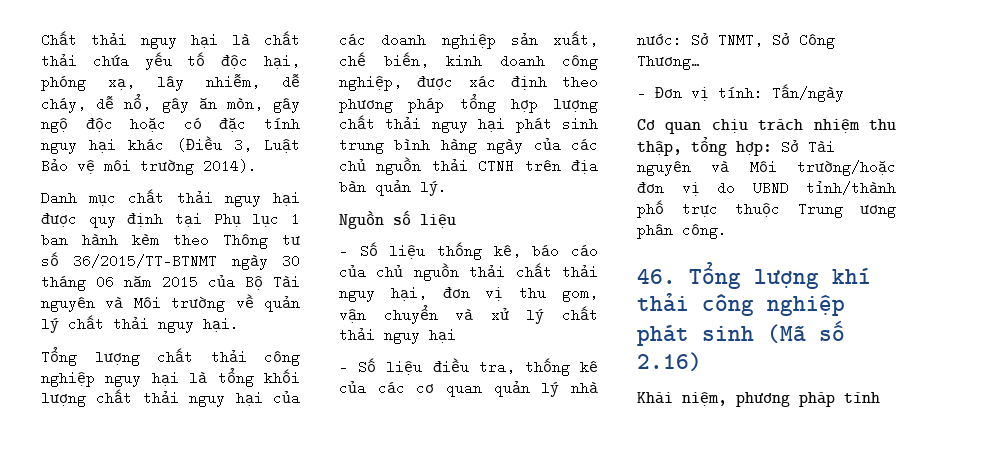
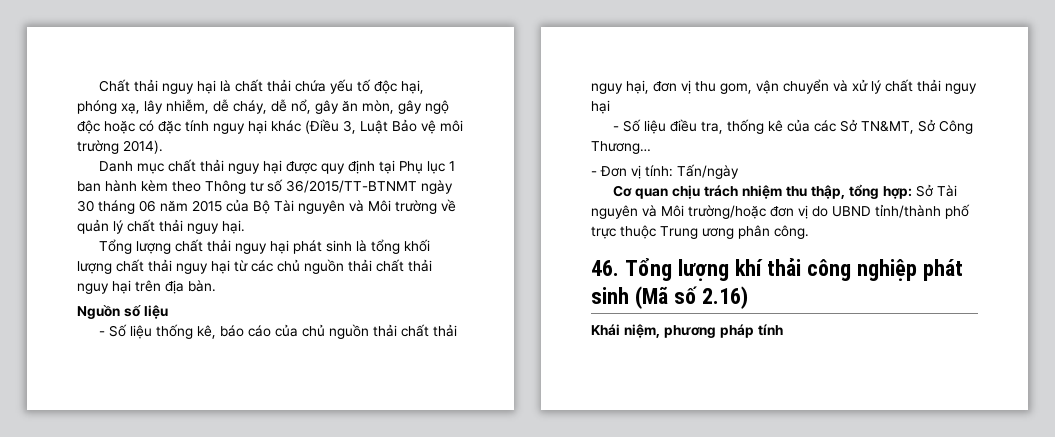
[264,350,300,366] [41,372,179,387] công nghiệp nguy hại -> [234,240,352,254] nguy hại phát sinh
[273,391,300,405] [339,31,598,49] [339,52,598,70] [339,75,598,91] [339,94,598,113] [339,115,598,133] [339,138,598,154] [339,157,598,175] [339,180,447,196] của các doanh nghiệp sản xuất, chế biến, kinh doanh công nghiệp, được xác định theo phương pháp tổng hợp lượng chất thải nguy hại phát sinh trung bình hàng ngày của các chủ nguồn thải CTNH trên địa bàn quản lý. -> [234,259,432,274] [77,280,216,294] từ các chủ nguồn thải chất thải nguy hại trên địa bàn.
[416,381,598,397] [637,33,763,47] cơ quan quản lý nhà nước: Sở TNMT, -> [839,119,914,134] Sở TN&MT,

